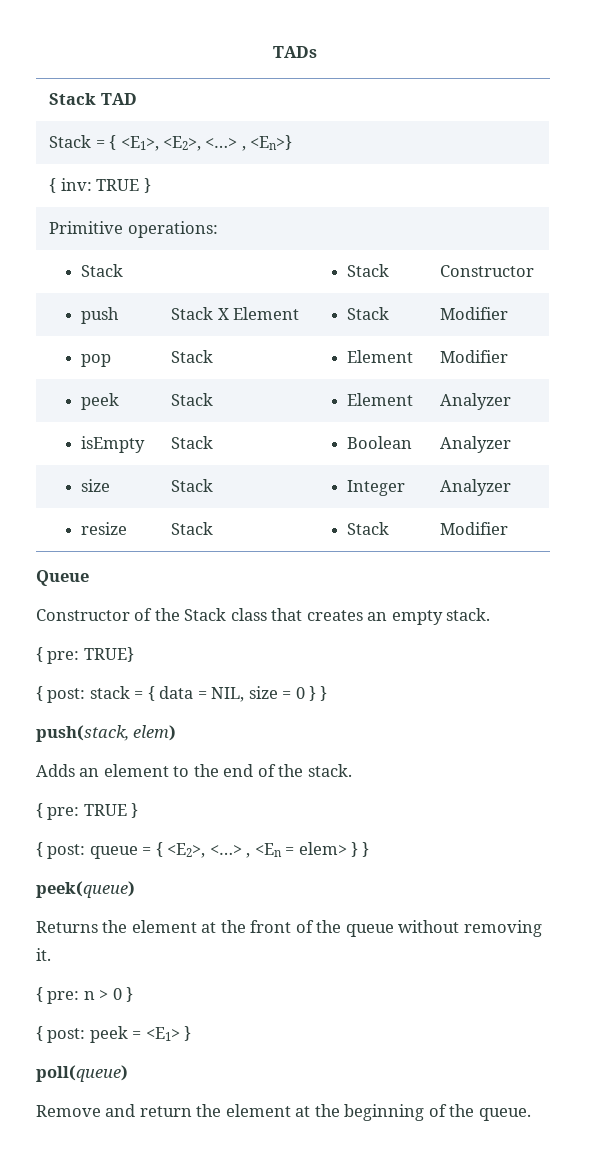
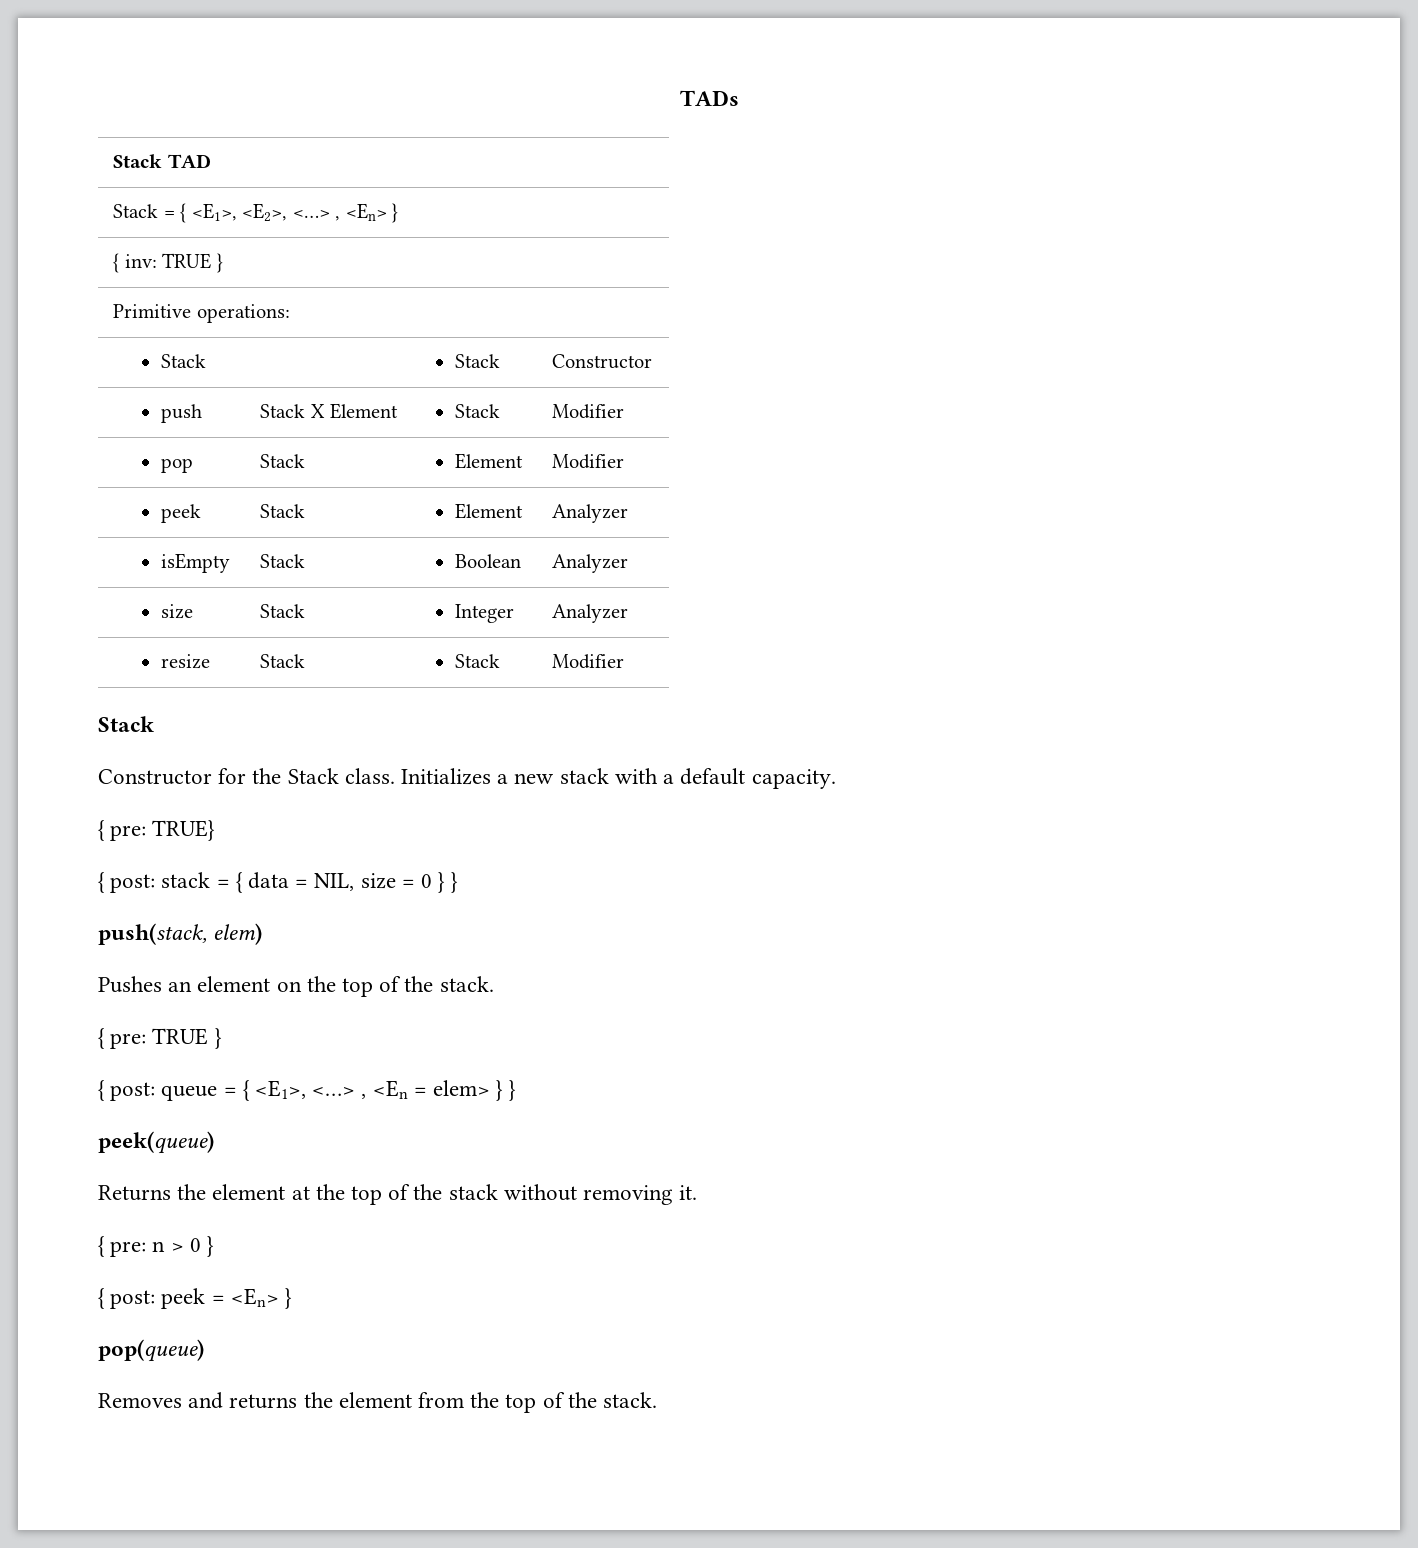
[250,135,293,150] <En>} -> [345,203,399,223] <En> }
[36,570,89,586] [36,608,153,621] Queue // Constructor of -> [98,716,154,732] [98,768,247,785] Stack // Constructor for
[230,608,491,625] class that creates an empty stack. -> [344,768,836,789] class. Initializes a new stack with a default capacity.
[36,764,75,777] Adds -> [98,976,162,993] Pushes
[173,764,254,777] to the end -> [276,976,374,997] on the top
[167,843,206,858] <E2>, -> [255,1080,307,1099] <E1>,
[250,920,394,937] front of the queue -> [351,1184,498,1205] top of the stack
[145,1026,192,1041] [36,1065,128,1082] [36,1104,531,1121] <E1> } // poll(queue) // Remove and return the element at the beginning of the queue. -> [230,1288,293,1309] [98,1339,204,1362] [98,1392,658,1413] <En> } // pop(queue) // Removes and returns the element from the top of the stack.

